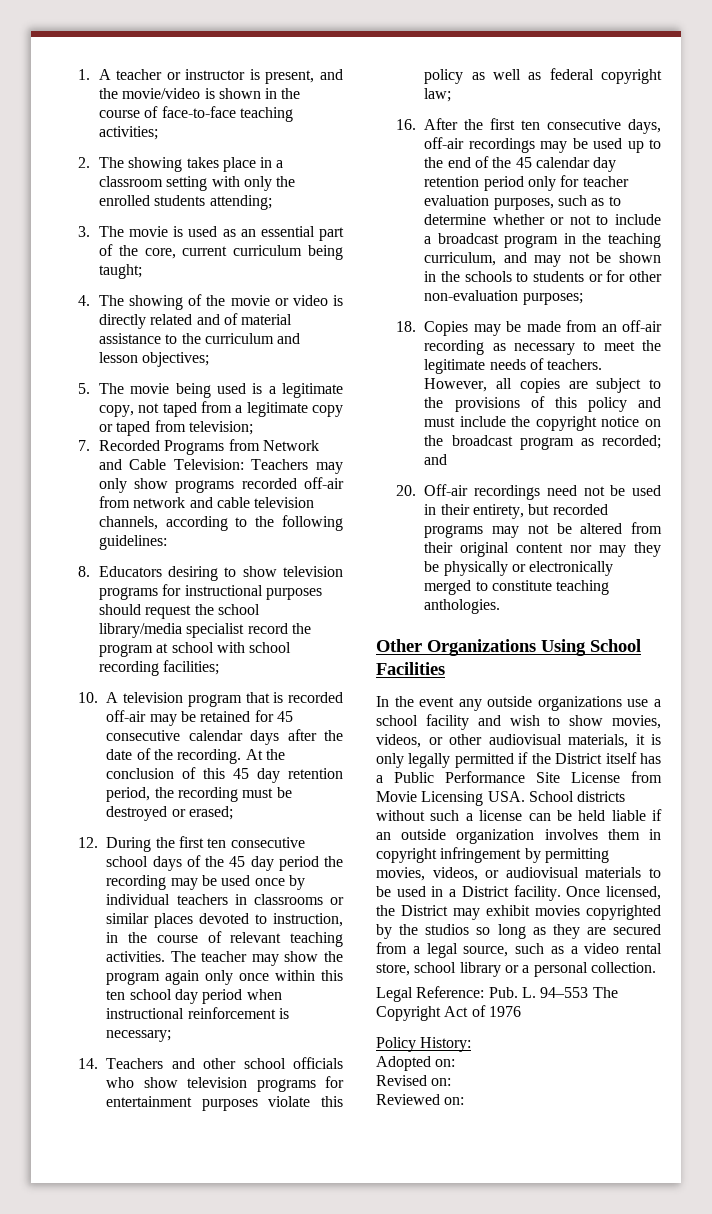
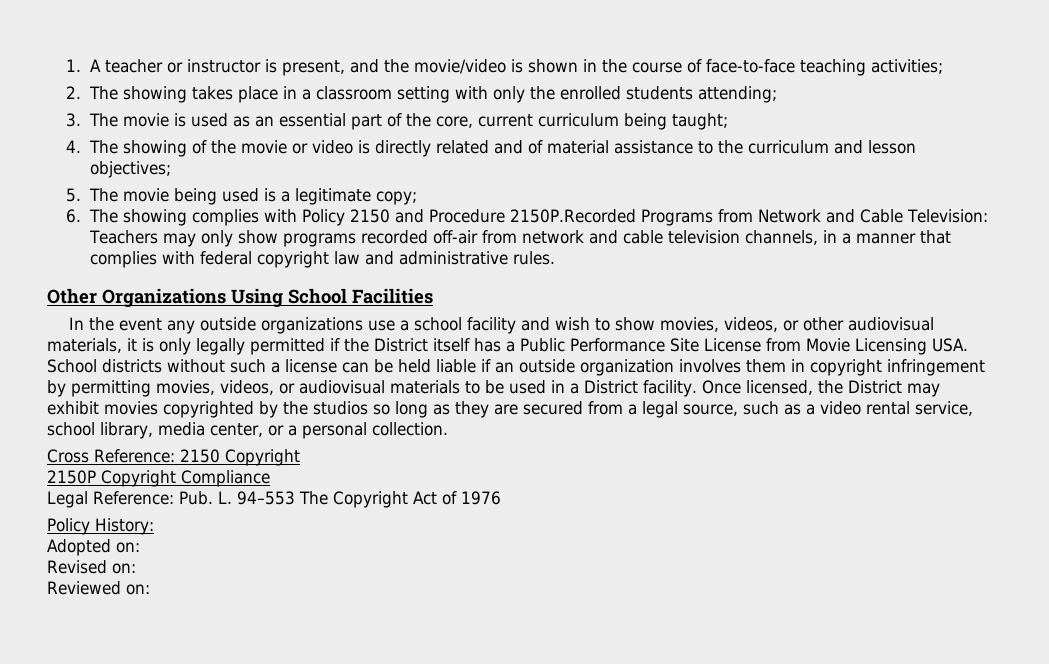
[98,401,343,417] [98,420,253,436] [78,440,160,451] copy, not taped from a legitimate copy or taped from television; // 7. Recorded -> [375,191,417,205] [66,209,636,226] copy; // 6. The showing complies with Policy 2150 and Procedure 2150P.Recorded
[165,515,343,531] [98,535,167,550] [78,566,343,581] [98,584,322,600] [98,604,260,619] [98,623,311,638] [98,642,292,657] [98,660,220,676] [78,692,343,707] [106,710,294,726] [106,729,344,745] [106,748,286,764] [106,767,343,783] [106,787,292,802] [106,806,234,821] [78,836,305,852] [106,855,343,871] [106,875,306,890] [106,894,345,905] [106,913,344,928] [106,931,343,947] [106,951,344,966] [106,970,343,985] [106,989,282,1004] [106,1007,290,1019] [106,1030,172,1042] [78,1057,344,1069] [106,1076,345,1092] [106,1096,343,1111] [424,68,662,84] [424,88,452,102] [396,118,661,134] [424,137,661,153] [424,156,617,172] [424,175,629,191] [424,195,621,210] [424,214,661,225] [424,233,661,248] [424,252,661,267] [424,270,662,282] [424,290,583,305] [396,320,662,336] [424,340,661,355] [424,358,603,374] [424,378,661,393] [424,396,661,412] [424,416,661,431] [424,435,661,450] [424,454,448,465] [396,484,661,500] [424,504,608,519] [424,522,662,538] [424,542,661,557] [424,561,614,576] [424,580,610,595] [424,599,501,614] according to the following guidelines: // 8. Educators desiring to show television programs for instructional purposes should request the school library/media specialist record the program at school with school recording facilities; // 10. A television program that is recorded off-air may be retained for 45 consecutive calendar days after the date of the recording. At the conclusion of this 45 day retention period, the recording must be destroyed or erased; // 12. During the first ten consecutive school days of the 45 day period the recording may be used once by individual teachers in classrooms or similar places devoted to instruction, in the course of relevant teaching activities. The teacher may show the program again only once within this ten school day period when instructional reinforcement is necessary; // 14. Teachers and other school officials who show television programs for entertainment purposes violate this policy as well as federal copyright law; // 16. After the first ten consecutive days, off-air recordings may be used up to the end of the 45 calendar day retention period only for teacher evaluation purposes, such as to determine whether or not to include a broadcast program in the teaching curriculum, and may not be shown in the schools to students or for other non-evaluation purposes; // 18. Copies may be made from an off-air recording as necessary to meet the legitimate needs of teachers. However, all copies are subject to the provisions of this policy and must include the copyright notice on the broadcast program as recorded; and // 20. Off-air recordings need not be used in their entirety, but recorded programs may not be altered from their original content nor may they be physically or electronically merged to constitute teaching anthologies. -> [822,230,951,244] [89,251,555,268] in a manner that complies with federal copyright law and administrative rules.
[376,962,501,977] store, school library -> [915,401,973,416] [47,422,263,439] service, school library, media center,
(656, 967) none -> [47,449,300,466] [47,470,270,487] // Cross Reference: 2150 Copyright // 2150P Copyright Compliance

